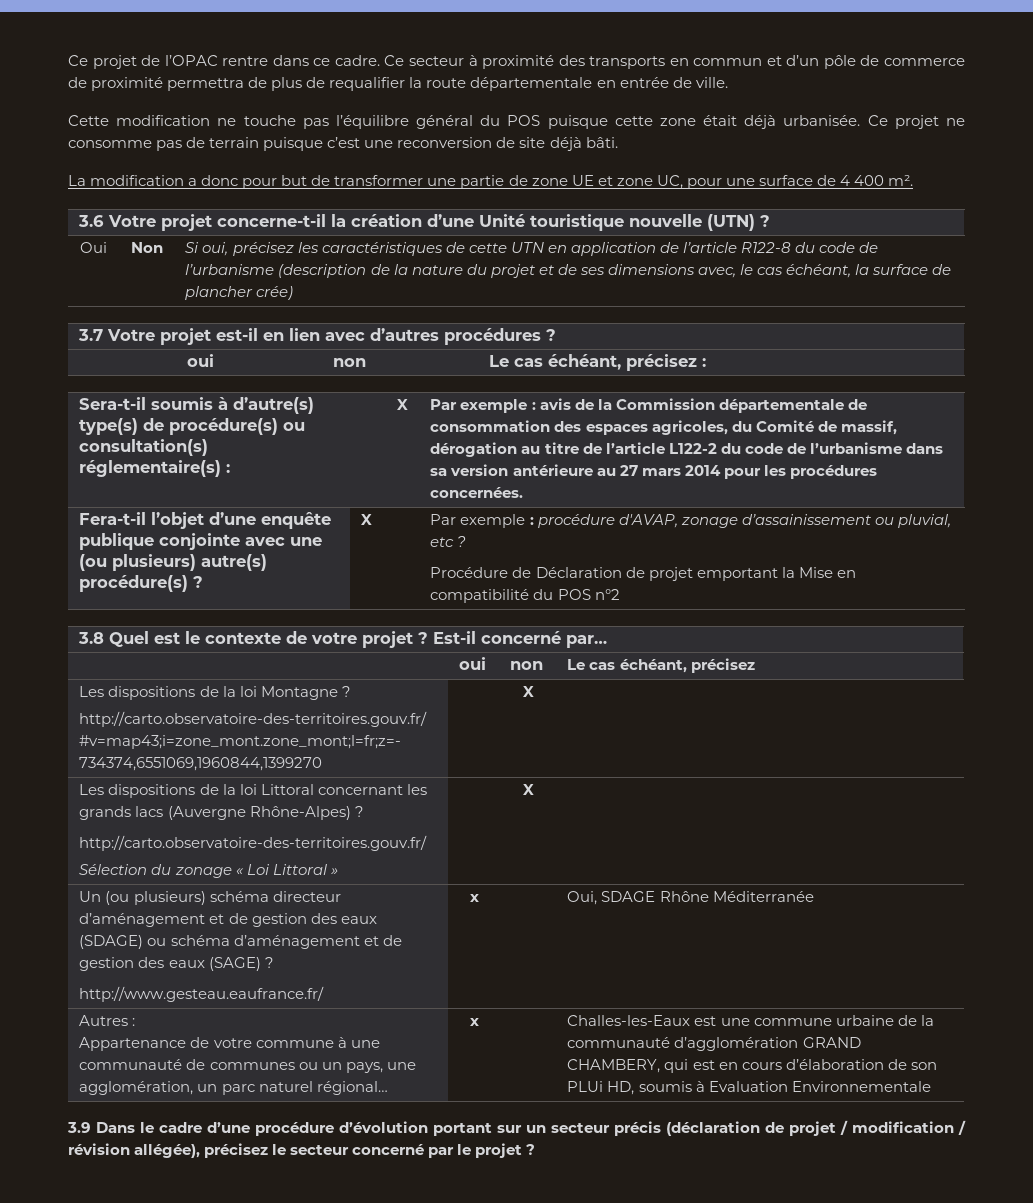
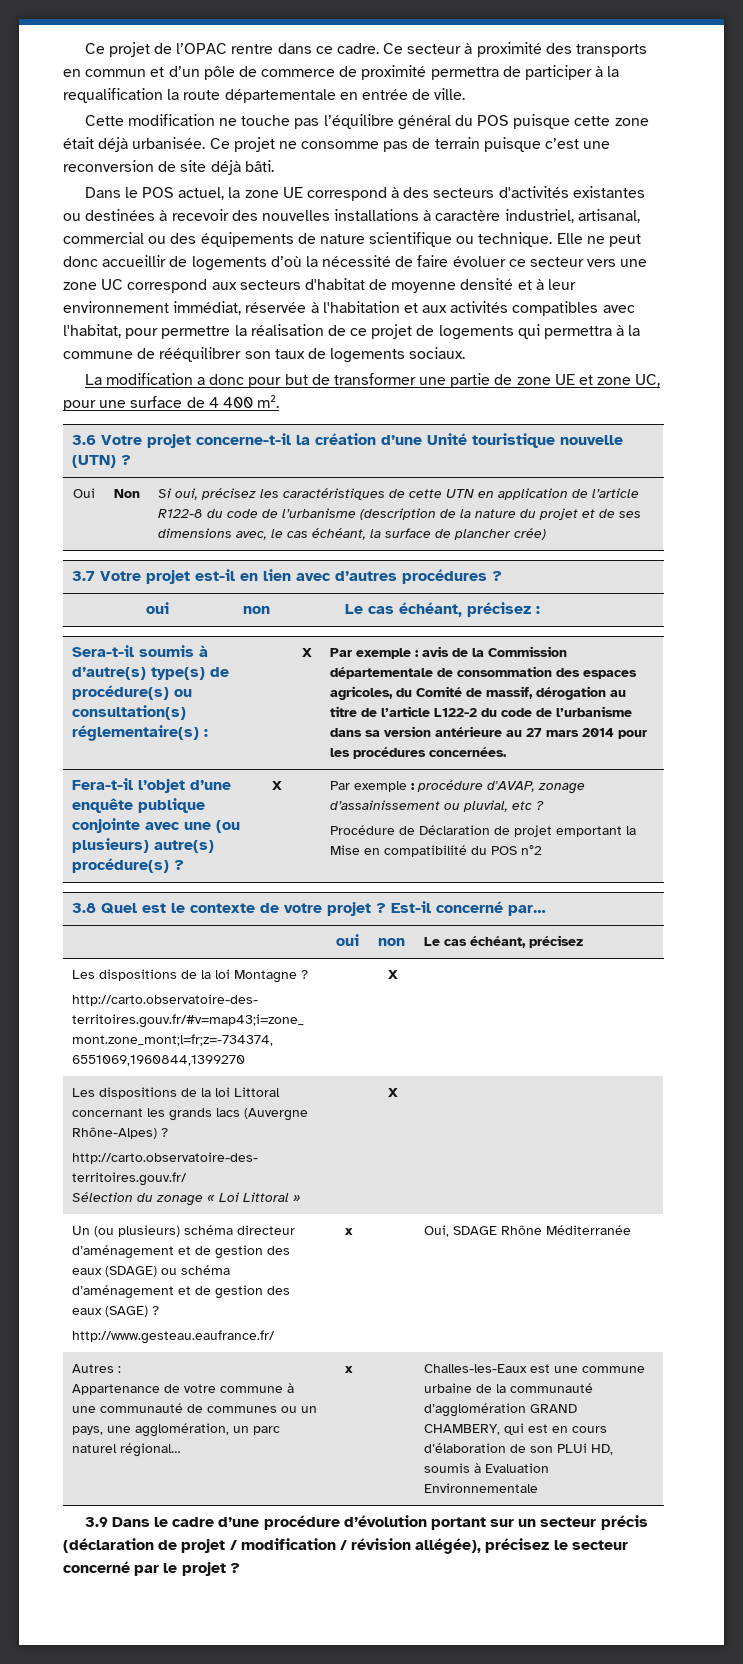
[271,77,406,91] plus de requalifier -> [525,65,620,80] [63,88,163,103] participer à la requalification
(618, 142) none -> [84,186,645,201] [63,209,640,223] [63,232,642,247] [63,255,648,271] [63,278,577,293] [63,301,635,316] [63,324,641,340] [63,347,466,363] // Dans le POS actuel, la zone UE correspond à des secteurs d'activités existantes ou destinées à recevoir des nouvelles installations à caractère industriel, artisanal, commercial ou des équipements de nature scientifique ou technique. Elle ne peut donc accueillir de logements d’où la nécessité de faire évoluer ce secteur vers une zone UC correspond aux secteurs d'habitat de moyenne densité et à leur environnement immédiat, réservée à l'habitation et aux activités compatibles avec l'habitat, pour permettre la réalisation de ce projet de logements qui permettra à la commune de rééquilibrer son taux de logements sociaux.

